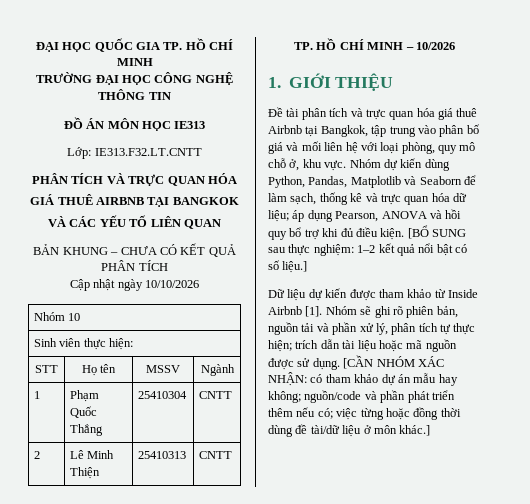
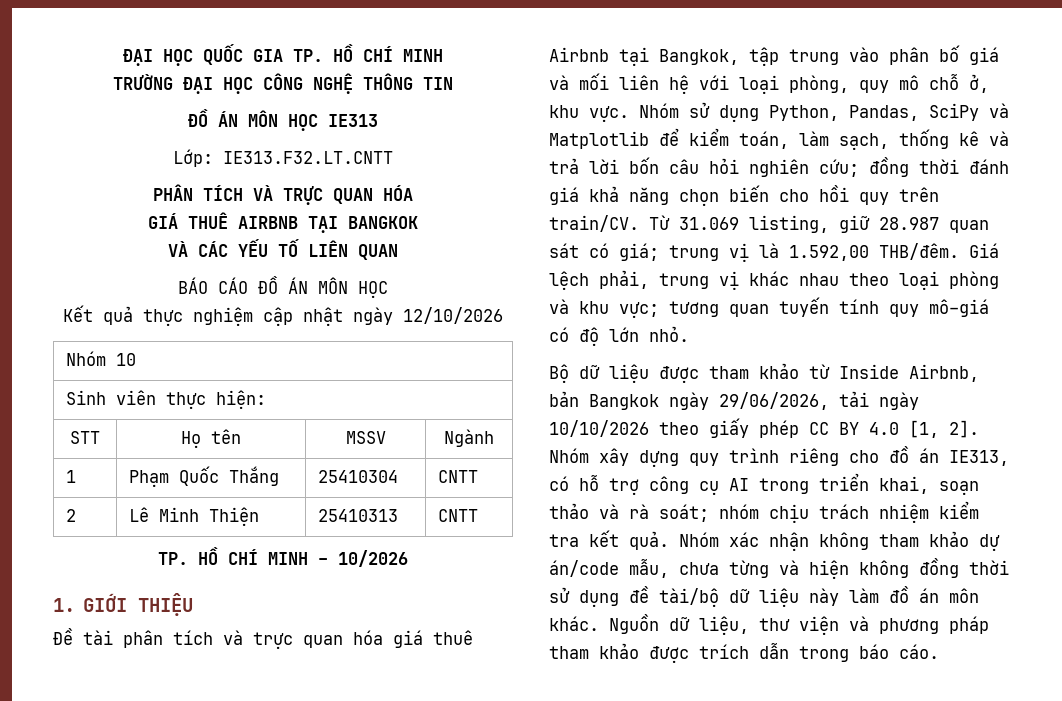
[33,243,236,257] [101,260,168,271] [69,279,90,291] BẢN KHUNG – CHƯA CÓ KẾT QUẢ PHÂN TÍCH // Cập -> [178,276,388,298] [63,305,293,326] BÁO CÁO ĐỒ ÁN MÔN HỌC // Kết quả thực nghiệm cập
[145,280,200,288] 10/10/2026 -> [403,307,503,324] 12/10/2026
[383,158,450,171] [268,175,476,188] dự kiến dùng Python, Pandas, Matplotlib và Seaborn để -> [689,102,1009,122] [549,128,789,149] sử dụng Python, Pandas, SciPy và Matplotlib để kiểm toán,
[380,193,467,205] [268,209,462,222] [268,225,466,240] [268,243,467,256] [268,260,308,273] [268,288,348,301] trực quan hóa dữ liệu; áp dụng Pearson, ANOVA và hồi quy bổ trợ khi đủ điều kiện. [BỔ SUNG sau thực nghiệm: 1–2 kết quả nổi bật có số liệu.] // Dữ liệu dự kiến -> [549,157,1009,177] [549,185,939,206] [549,215,989,233] [549,243,999,262] [549,270,999,290] [549,297,989,318] [549,326,689,346] [549,364,649,383] trả lời bốn câu hỏi nghiên cứu; đồng thời đánh giá khả năng chọn biến cho hồi quy trên train/CV. Từ 31.069 listing, giữ 28.987 quan sát có giá; trung vị là 1.592,00 THB/đêm. Giá lệch phải, trung vị khác nhau theo loại phòng và khu vực; tương quan tuyến tính quy mô–giá có độ lớn nhỏ. // Bộ dữ liệu
[268,306,458,318] [268,322,476,335] [268,339,457,352] [268,355,444,370] [268,372,458,386] [268,390,455,403] [268,407,461,420] [268,424,431,437] Airbnb [1]. Nhóm sẽ ghi rõ phiên bản, nguồn tải và phần xử lý, phân tích tự thực hiện; trích dẫn tài liệu hoặc mã nguồn được sử dụng. [CẦN NHÓM XÁC NHẬN: có tham khảo dự án mẫu hay không; nguồn/code và phần phát triển thêm nếu có; việc từng hoặc đồng thời dùng đề tài/dữ liệu ở môn khác.] -> [909,364,979,382] [549,391,919,410] [549,418,979,438] [549,446,1009,467] [549,473,979,495] [549,501,979,523] [549,530,1000,551] [549,558,1009,579] [549,586,979,607] [549,614,989,635] [549,643,939,663] Airbnb, bản Bangkok ngày 29/06/2026, tải ngày 10/10/2026 theo giấy phép CC BY 4.0 [1, 2]. Nhóm xây dựng quy trình riêng cho đồ án IE313, có hỗ trợ công cụ AI trong triển khai, soạn thảo và rà soát; nhóm chịu trách nhiệm kiểm tra kết quả. Nhóm xác nhận không tham khảo dự án/code mẫu, chưa từng và hiện không đồng thời sử dụng đề tài/bộ dữ liệu này làm đồ án môn khác. Nguồn dữ liệu, thư viện và phương pháp tham khảo được trích dẫn trong báo cáo.

